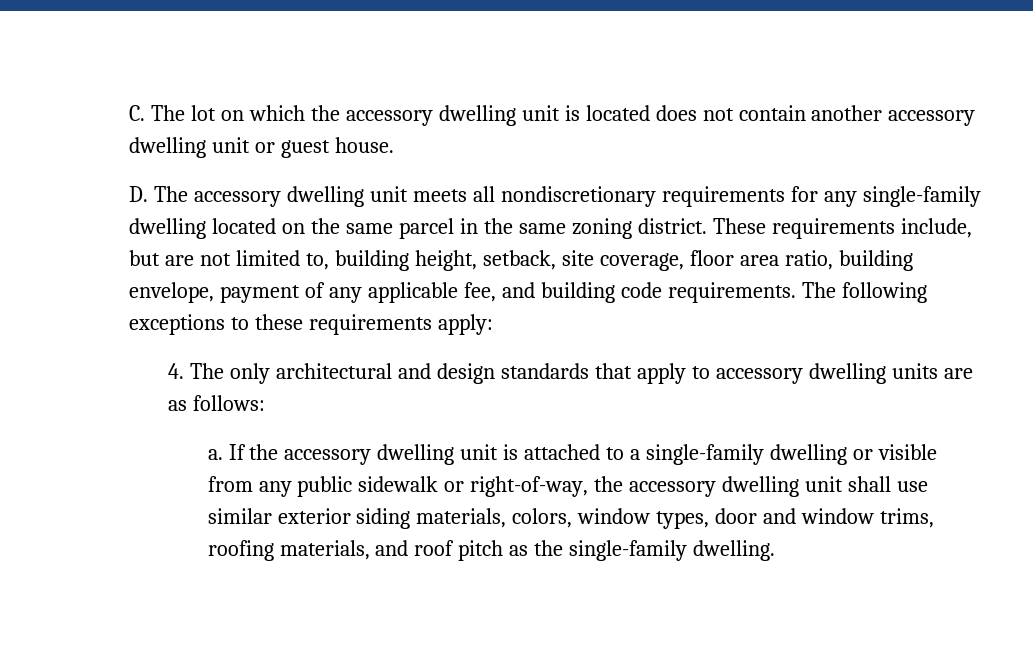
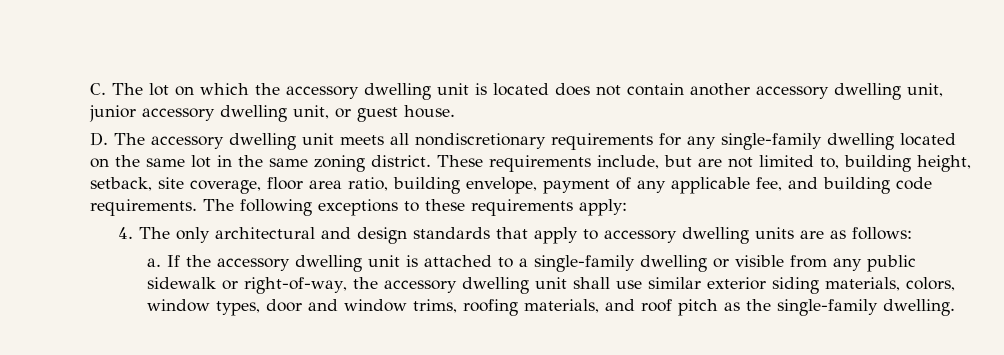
[212,137,251,153] unit -> [906,83,943,97] [88,105,329,122] unit, junior accessory dwelling unit,
[398,218,454,239] parcel -> [190,155,211,168] lot

